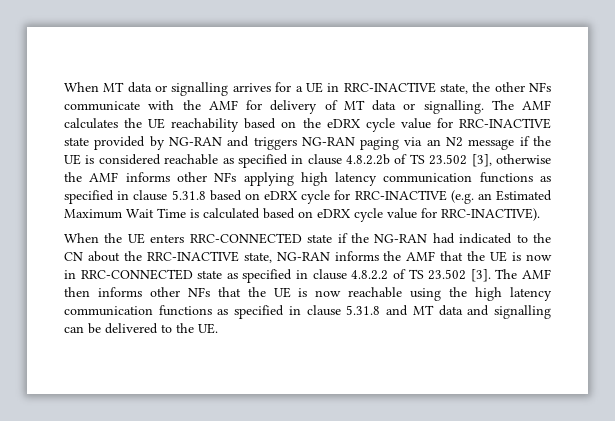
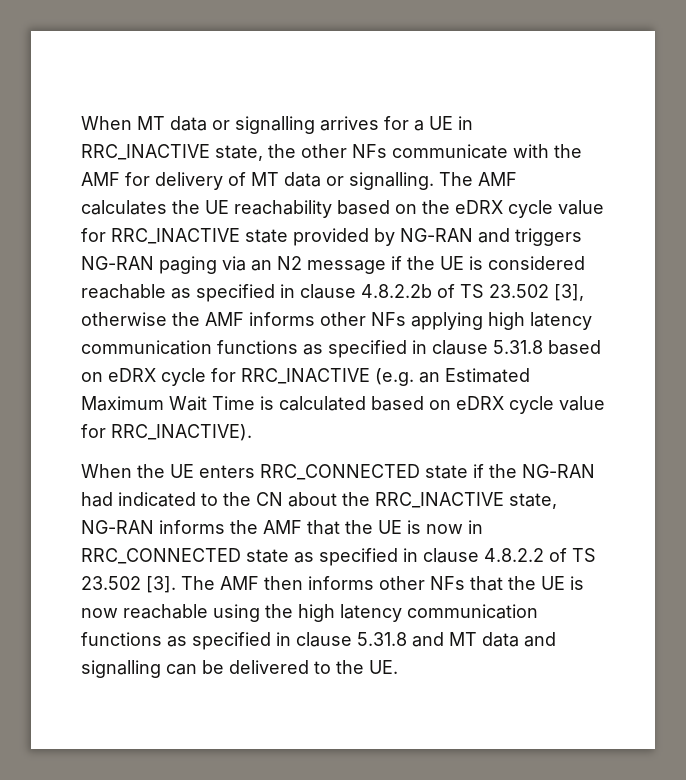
[343,82,436,93] RRC-INACTIVE -> [81,144,210,160] RRC_INACTIVE
[458,118,551,129] RRC-INACTIVE -> [111,228,240,244] RRC_INACTIVE
[354,190,447,201] RRC-INACTIVE -> [241,368,370,384] RRC_INACTIVE
[441,208,540,221] RRC-INACTIVE). -> [111,424,252,441] RRC_INACTIVE).
[189,233,302,244] RRC-CONNECTED -> [260,464,420,480] RRC_CONNECTED
[146,251,239,262] RRC-INACTIVE -> [375,492,504,508] RRC_INACTIVE
[80,269,193,280] RRC-CONNECTED -> [81,548,241,564] RRC_CONNECTED

